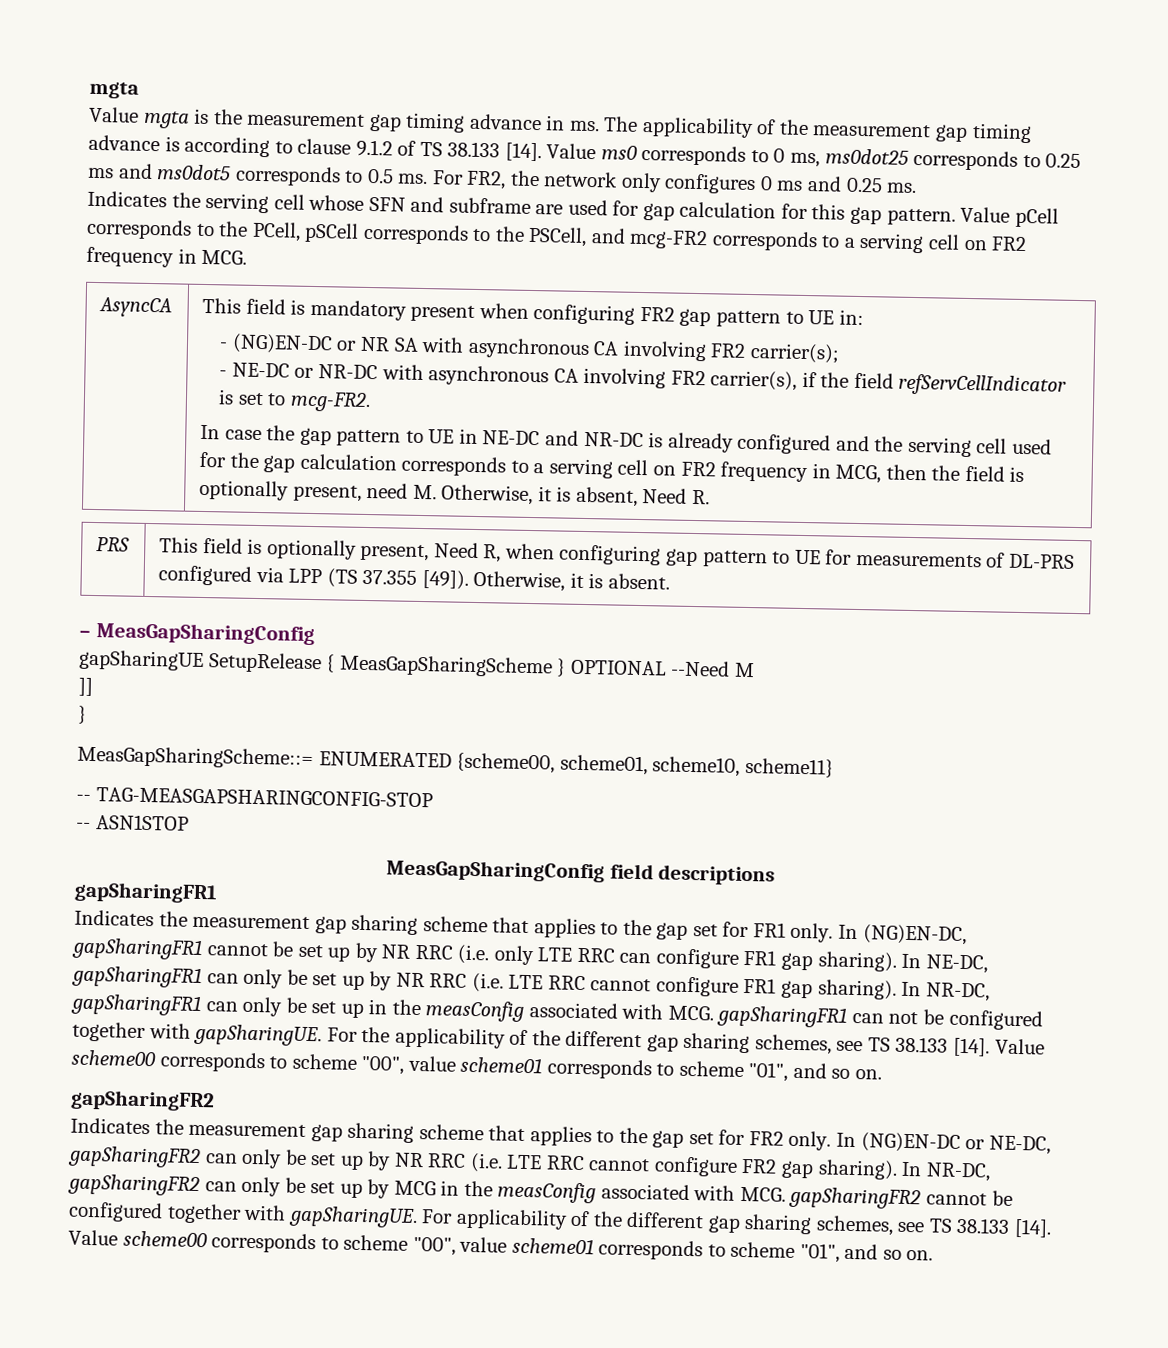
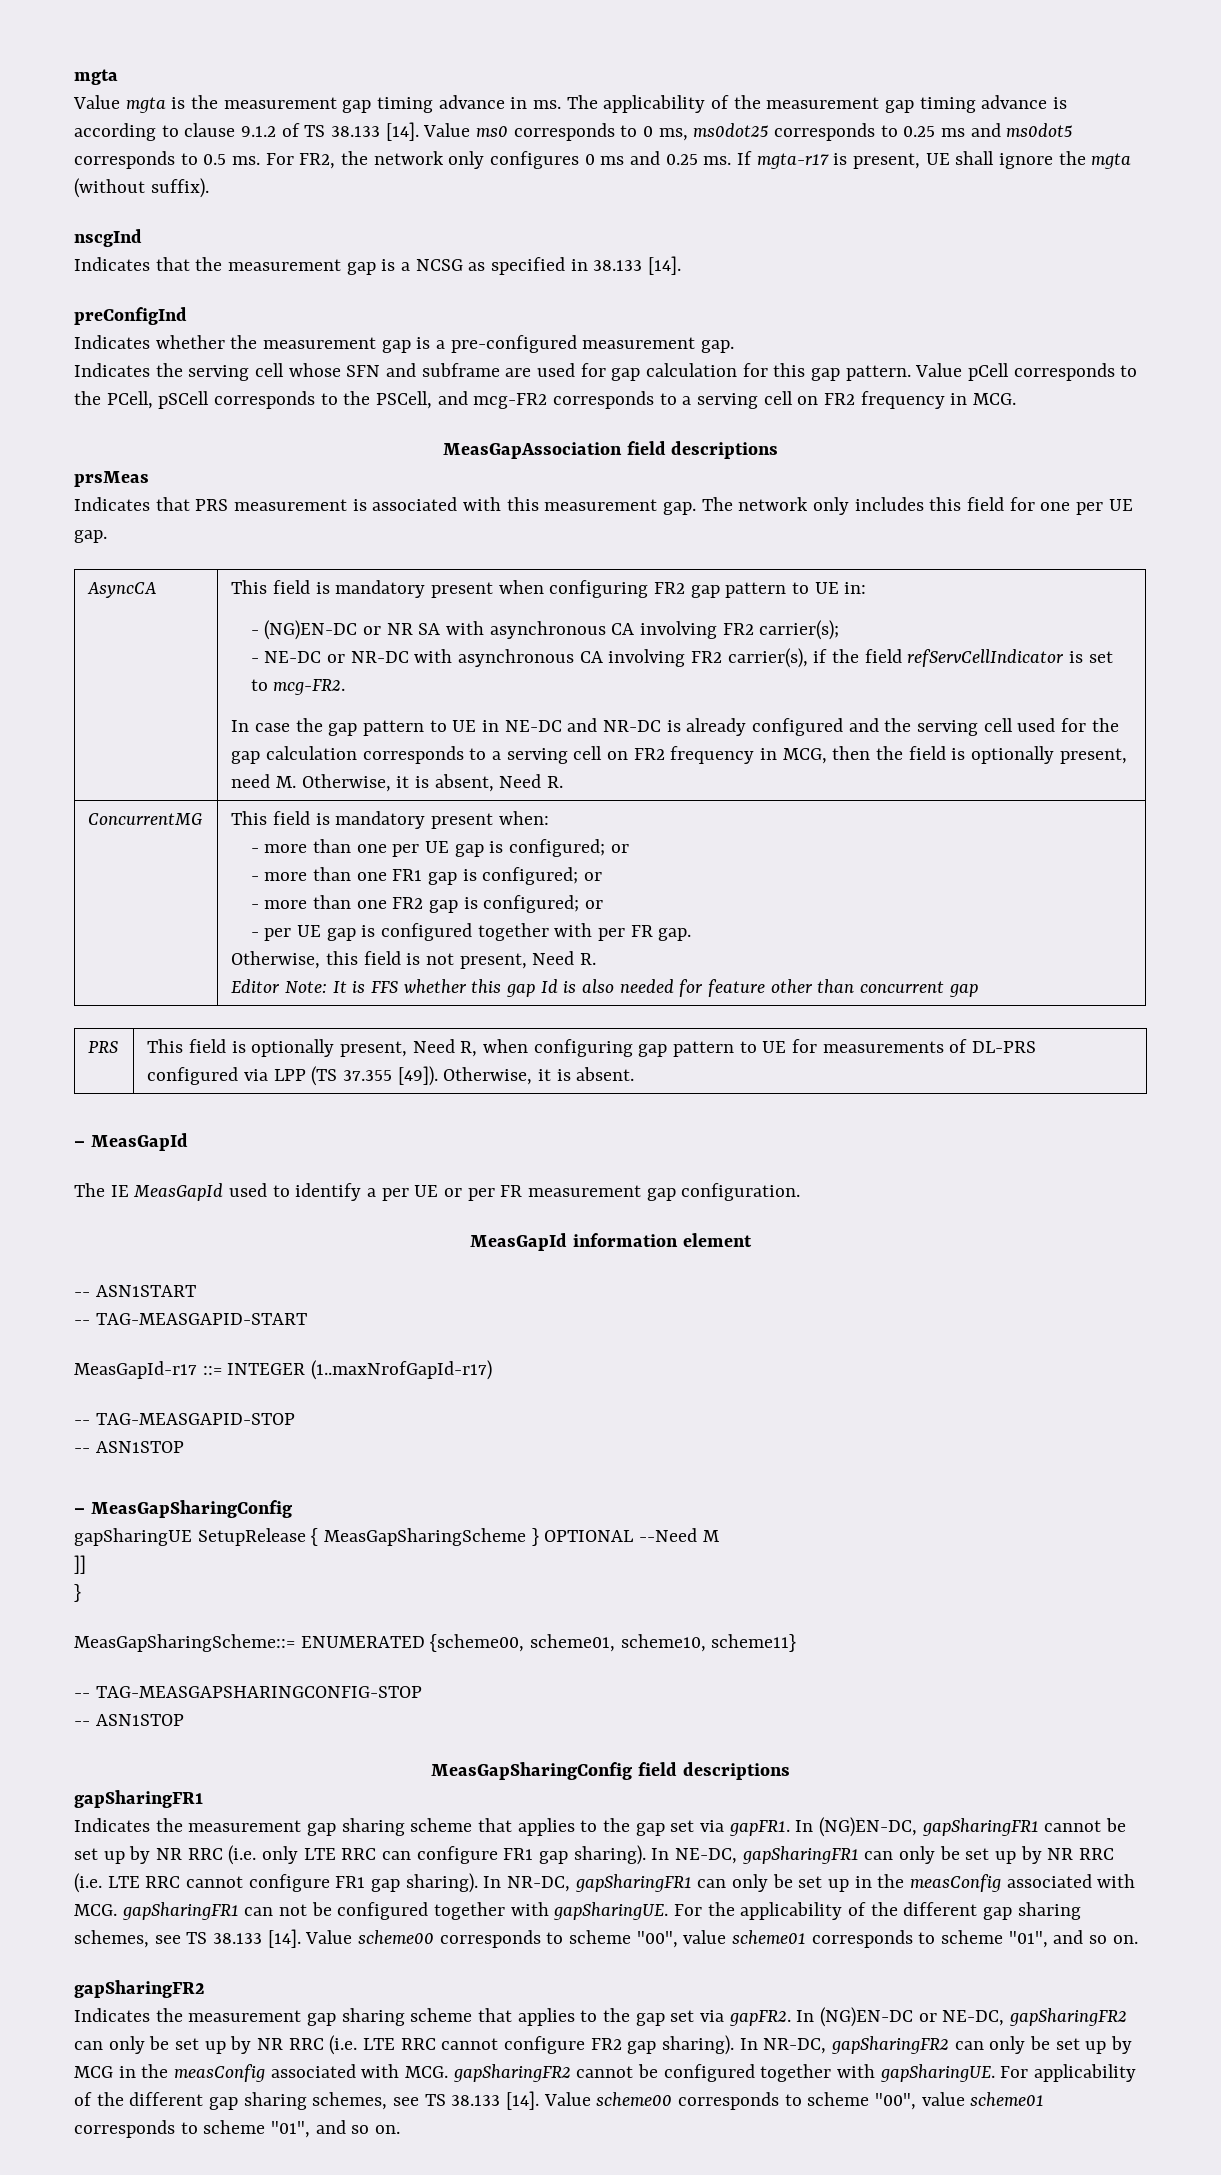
(918, 188) none -> [737,151,1132,169] [74,178,209,198] [74,229,142,247] [74,256,682,275] [74,307,187,325] [74,335,735,353] If mgta-r17 is present, UE shall ignore the mgta (without suffix). // nscgInd // Indicates that the measurement gap is a NCSG as specified in 38.133 [14]. // preConfigInd // Indicates whether the measurement gap is a pre-configured measurement gap.
(248, 257) none -> [442,441,779,459] [74,471,149,487] [74,497,1133,515] [74,530,107,543] // MeasGapAssociation field descriptions // prsMeas // Indicates that PRS measurement is associated with this measurement gap. The network only includes this field for one per UE gap.
(711, 497) none -> [88,813,203,825] [231,811,549,829] [250,839,629,857] [250,867,602,885] [250,895,603,913] [250,923,692,941] [231,951,597,969] [231,979,978,997] // ConcurrentMG | This field is mandatory present when: // - more than one per UE gap is configured; or // - more than one FR1 gap is configured; or // - more than one FR2 gap is configured; or // - per UE gap is configured together with per FR gap. // Otherwise, this field is not present, Need R. // Editor Note: It is FFS whether this gap Id is also needed for feature other than concurrent gap
(671, 581) none -> [74,1133,188,1151] [74,1183,801,1201] [470,1233,752,1251] [74,1285,196,1297] [74,1313,307,1325] [74,1360,493,1380] [74,1413,295,1425] [74,1441,184,1453] // – MeasGapId // The IE MeasGapId used to identify a per UE or per FR measurement gap configuration. // MeasGapId information element // -- ASN1START // -- TAG-MEASGAPID-START // MeasGapId-r17 ::= INTEGER (1..maxNrofGapId-r17) // -- TAG-MEASGAPID-STOP // -- ASN1STOP
[722,921,834,943] for FR1 only. -> [700,1820,790,1836] via gapFR1.
[718,1129,832,1151] for FR2 only. -> [700,2010,791,2026] via gapFR2.

